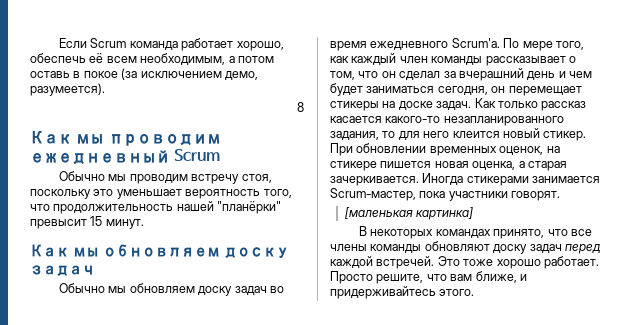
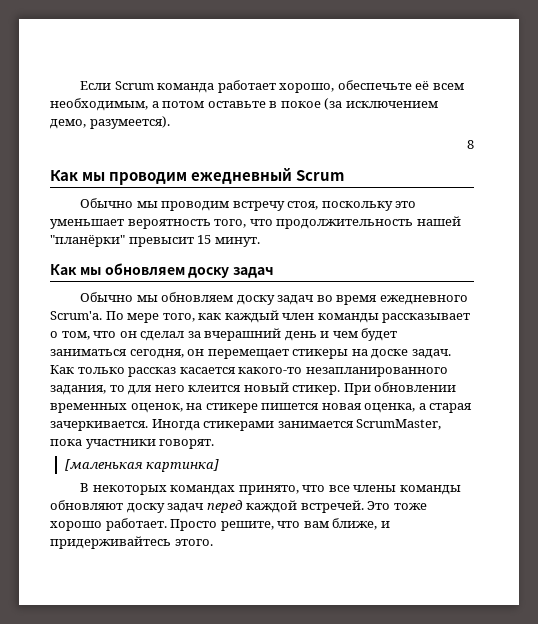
[30,53,86,63] обеспечь -> [337,80,412,90] обеспечьте
[30,71,70,78] оставь -> [207,101,266,108] оставьте
[330,188,416,201] Scrum-мастер, -> [356,419,442,430] ScrumMaster,

